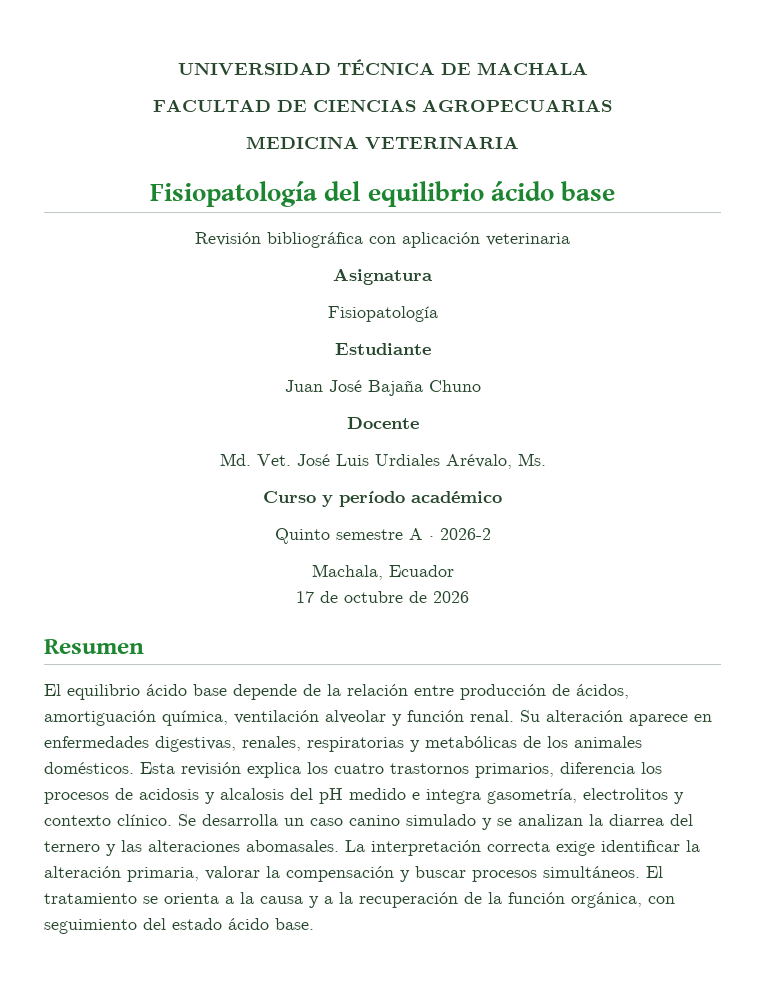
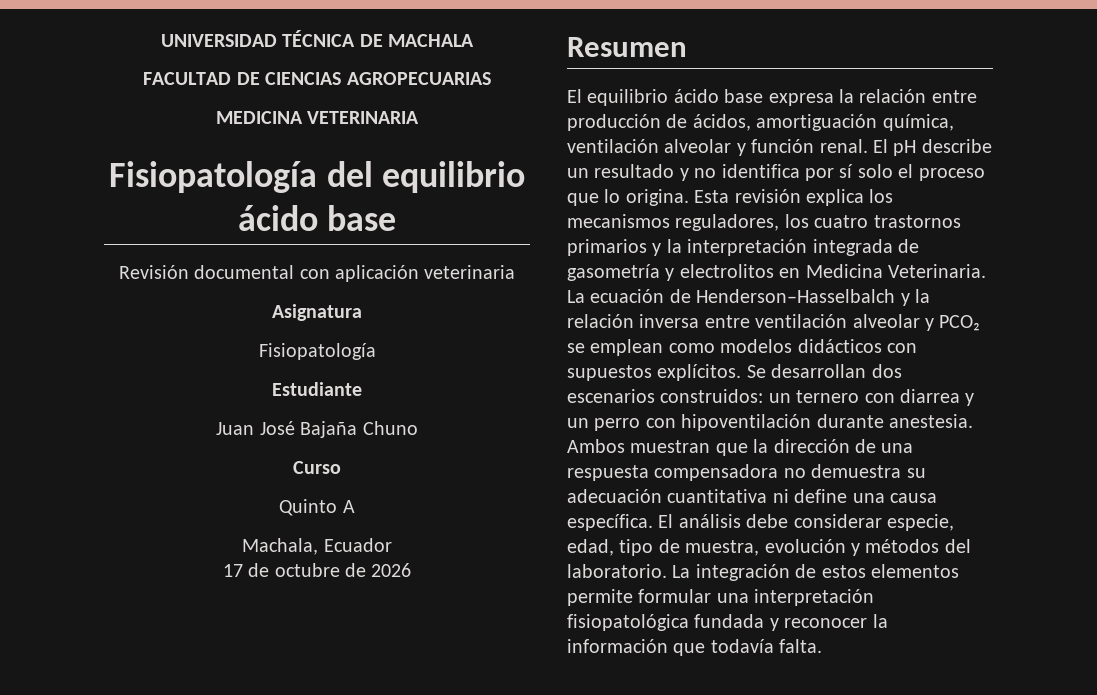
[267,232,363,248] bibliográfica -> [194,265,295,279] documental
[346,417,419,429] [219,453,546,469] [263,491,502,507] Docente // Md. Vet. José Luis Urdiales Arévalo, Ms. // Curso y período académico -> [293,461,341,474] Curso
[335,529,403,540] semestre -> (338, 507) none
[428,528,491,540] · 2026-2 -> (355, 506) none
[233,684,321,700] depende de -> [768,93,834,106] expresa
[520,710,712,726] [44,736,642,752] [44,762,662,778] [44,788,684,804] [44,814,693,830] [44,840,700,856] [44,866,663,882] [44,892,675,908] [44,918,314,934] Su alteración aparece en enfermedades digestivas, renales, respiratorias y metabólicas de los animales domésticos. Esta revisión explica los cuatro trastornos primarios, diferencia los procesos de acidosis y alcalosis del pH medido e integra gasometría, electrolitos y contexto clínico. Se desarrolla un caso canino simulado y se analizan la diarrea del ternero y las alteraciones abomasales. La interpretación correcta exige identificar la alteración primaria, valorar la compensación y buscar procesos simultáneos. El tratamiento se orienta a la causa y a la recuperación de la función orgánica, con seguimiento del estado ácido base. -> [873,139,992,156] [567,164,985,181] [567,189,894,206] [567,214,961,231] [567,239,919,256] [567,264,986,281] [567,289,930,306] [567,314,981,331] [567,339,917,356] [567,364,902,381] [567,389,975,406] [567,414,973,431] [567,439,914,456] [567,464,926,481] [567,489,937,503] [567,514,954,531] [567,539,971,556] [567,564,959,581] [567,589,875,606] [567,614,888,631] [567,639,823,656] El pH describe un resultado y no identifica por sí solo el proceso que lo origina. Esta revisión explica los mecanismos reguladores, los cuatro trastornos primarios y la interpretación integrada de gasometría y electrolitos en Medicina Veterinaria. La ecuación de Henderson–Hasselbalch y la relación inversa entre ventilación alveolar y PCO₂ se emplean como modelos didácticos con supuestos explícitos. Se desarrollan dos escenarios construidos: un ternero con diarrea y un perro con hipoventilación durante anestesia. Ambos muestran que la dirección de una respuesta compensadora no demuestra su adecuación cuantitativa ni define una causa específica. El análisis debe considerar especie, edad, tipo de muestra, evolución y métodos del laboratorio. La integración de estos elementos permite formular una interpretación fisiopatológica fundada y reconocer la información que todavía falta.

